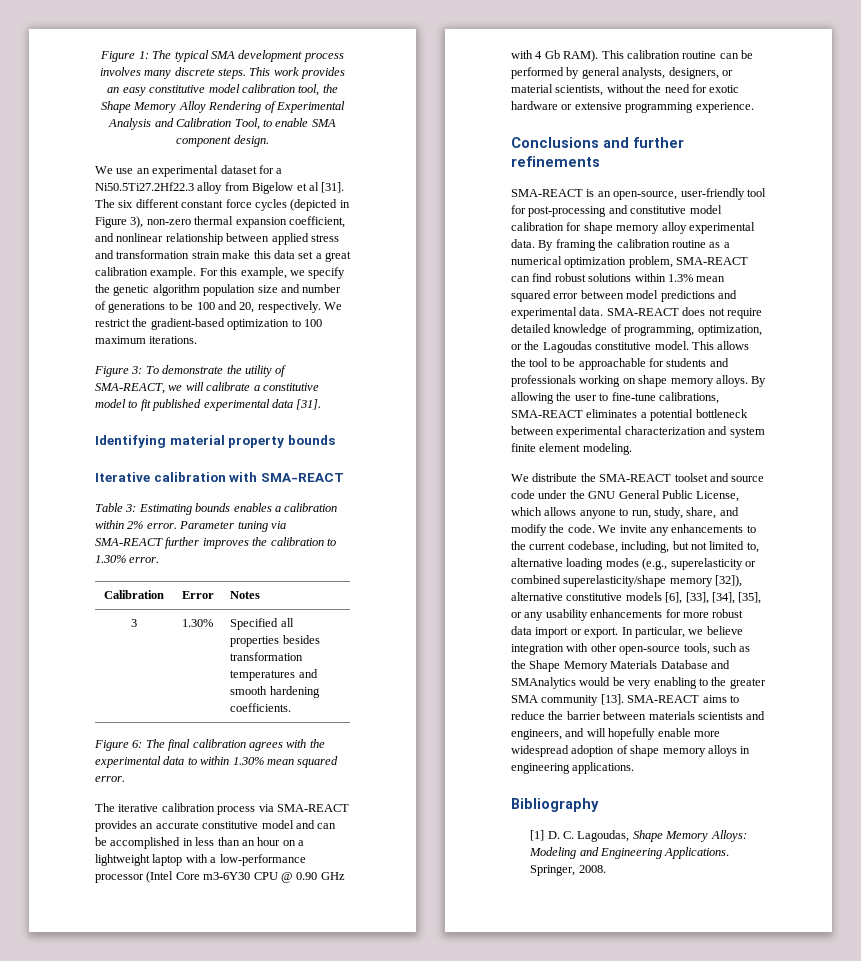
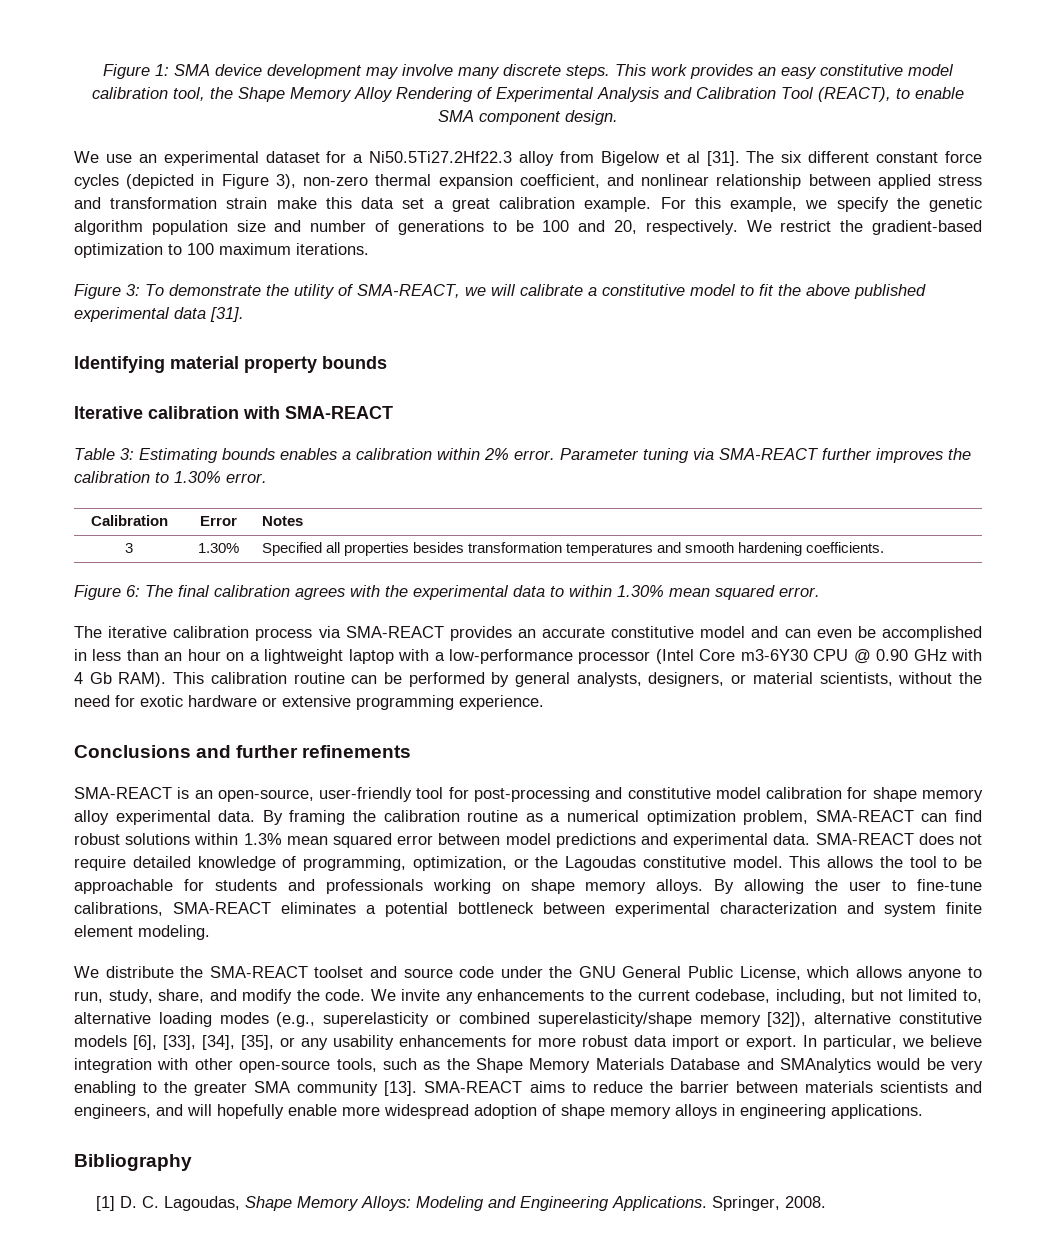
[152,50,344,62] [99,67,141,76] The typical SMA development process involves -> [174,64,453,79] SMA device development may involve
[234,118,260,130] Tool, -> [781,87,891,102] Tool (REACT),
(151, 405) none -> [778,284,850,296] the above
(337, 826) none -> [816,629,852,638] even

